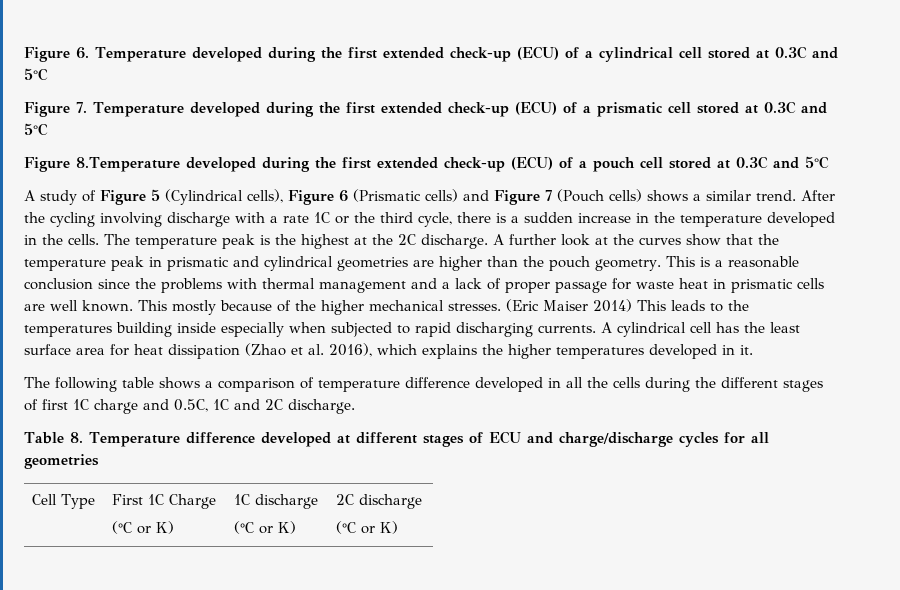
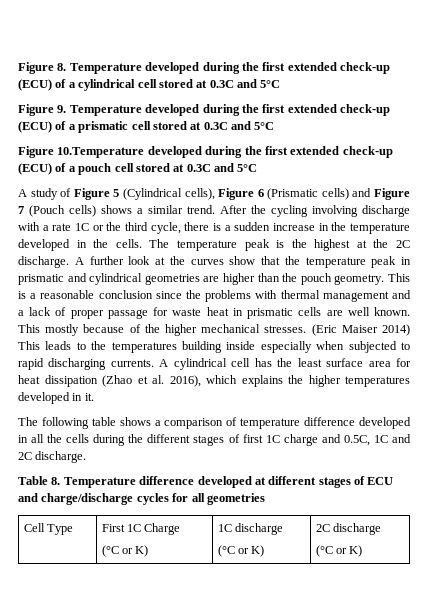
[24,47,89,62] Figure 6. -> [18,62,67,74] Figure 8.
[76,102,87,113] 7. -> [57,105,67,113] 9.
[76,157,180,172] 8.Temperature -> [57,147,145,158] 10.Temperature

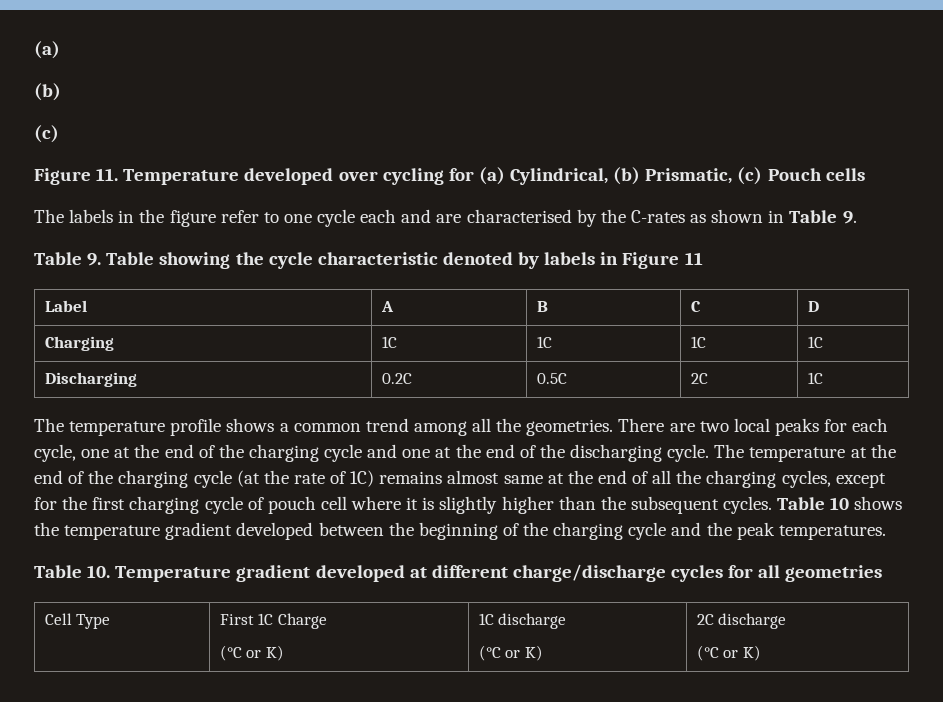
[18,62,390,74] [18,79,281,91] [18,104,390,116] [18,121,275,133] [18,146,393,158] [18,163,258,175] [18,188,410,200] [18,205,410,217] [18,222,410,234] [18,239,410,251] [18,256,411,268] [18,273,411,285] [18,290,411,302] [18,307,410,319] [18,324,410,336] [18,341,410,353] [18,358,411,370] [18,375,410,387] [18,392,94,404] [18,417,411,429] [18,434,411,446] [18,451,87,463] [18,476,394,488] [18,493,38,502] Figure 8. Temperature developed during the first extended check-up (ECU) of a cylindrical cell stored at 0.3C and 5°C // Figure 9. Temperature developed during the first extended check-up (ECU) of a prismatic cell stored at 0.3C and 5°C // Figure 10.Temperature developed during the first extended check-up (ECU) of a pouch cell stored at 0.3C and 5°C // A study of Figure 5 (Cylindrical cells), Figure 6 (Prismatic cells) and Figure 7 (Pouch cells) shows a similar trend. After the cycling involving discharge with a rate 1C or the third cycle, there is a sudden increase in the temperature developed in the cells. The temperature peak is the highest at the 2C discharge. A further look at the curves show that the temperature peak in prismatic and cylindrical geometries are higher than the pouch geometry. This is a reasonable conclusion since the problems with thermal management and a lack of proper passage for waste heat in prismatic cells are well known. This mostly because of the higher mechanical stresses. (Eric Maiser 2014) This leads to the temperatures building inside especially when subjected to rapid discharging currents. A cylindrical cell has the least surface area for heat dissipation (Zhao et al. 2016), which explains the higher temperatures developed in it. // The following table shows a comparison of temperature difference developed in all the cells during the different stages of first 1C charge and 0.5C, 1C and 2C discharge. // Table 8. Temperature difference developed at different stages of ECU and -> [34,41,60,59] [34,83,61,101] [34,125,59,143] [34,167,865,185] [34,209,857,227] [34,252,703,269] [44,300,87,312] [380,301,394,312] [536,301,548,312] [690,301,701,312] [807,301,819,312] [44,336,114,351] [381,336,397,348] [536,336,552,348] [690,336,706,348] [807,336,823,348] [44,372,137,387] [381,373,412,384] [536,373,567,384] [690,373,708,384] [807,372,823,384] [34,418,889,436] [34,444,896,462] [34,470,886,488] [34,496,903,514] [34,522,886,540] [34,565,508,582] (a) // (b) // (c) // Figure 11. Temperature developed over cycling for (a) Cylindrical, (b) Prismatic, (c) Pouch cells // The labels in the figure refer to one cycle each and are characterised by the C-rates as shown in Table 9. // Table 9. Table showing the cycle characteristic denoted by labels in Figure 11 // Label | A | B | C | D // Charging | 1C | 1C | 1C | 1C // Discharging | 0.2C | 0.5C | 2C | 1C // The temperature profile shows a common trend among all the geometries. There are two local peaks for each cycle, one at the end of the charging cycle and one at the end of the discharging cycle. The temperature at the end of the charging cycle (at the rate of 1C) remains almost same at the end of all the charging cycles, except for the first charging cycle of pouch cell where it is slightly higher than the subsequent cycles. Table 10 shows the temperature gradient developed between the beginning of the charging cycle and the peak temperatures. // Table 10. Temperature gradient developed at different

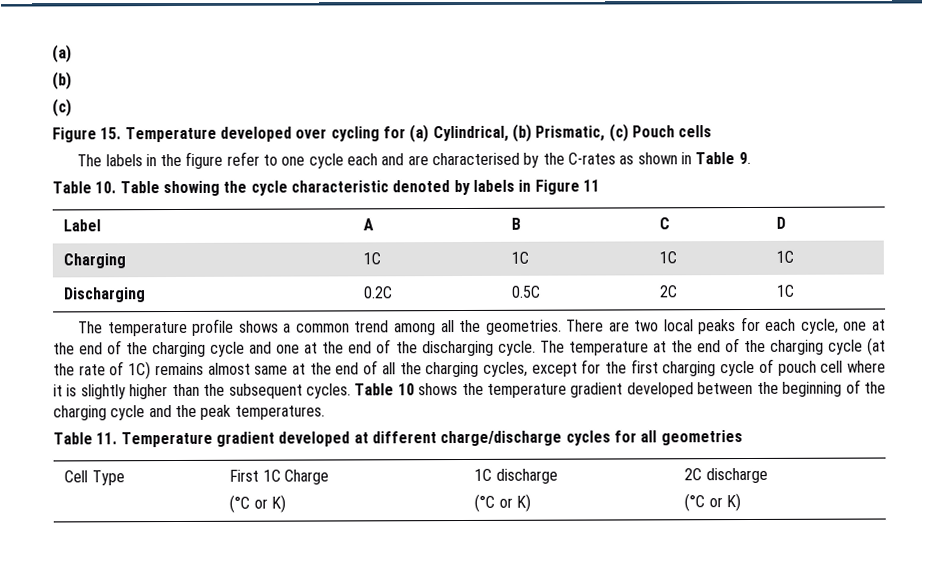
[96,168,119,181] 11. -> [100,127,122,140] 15.
[87,253,102,266] 9. -> [95,181,117,194] 10.
[87,565,111,578] 10. -> [96,432,118,445] 11.

